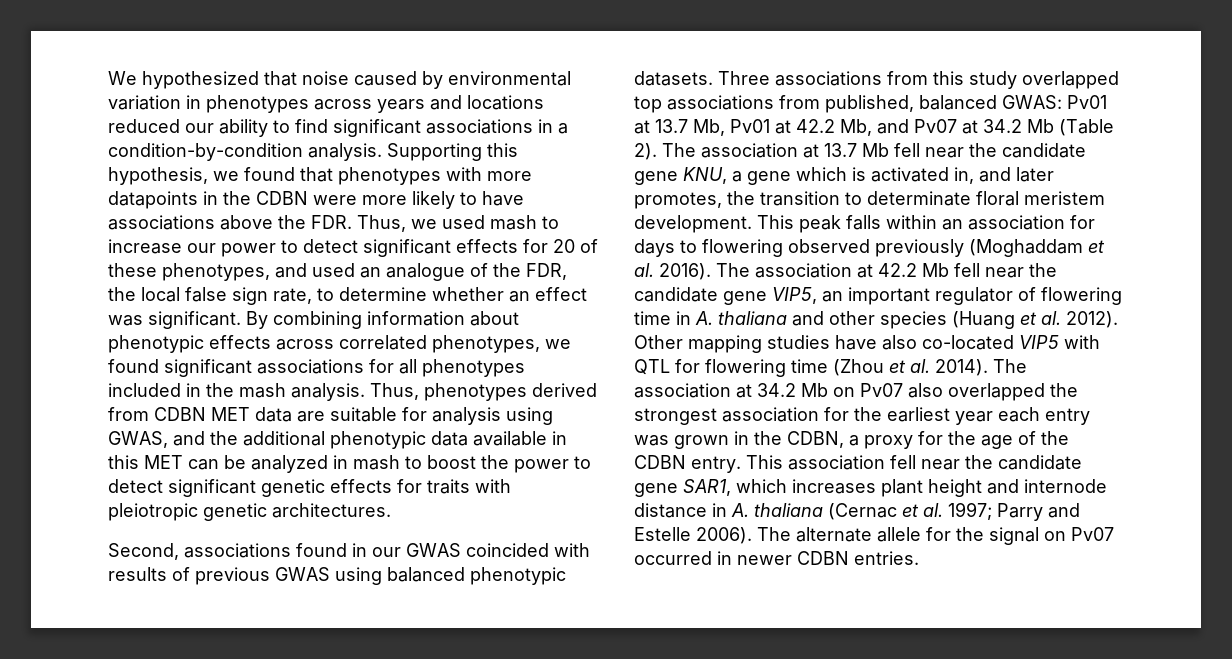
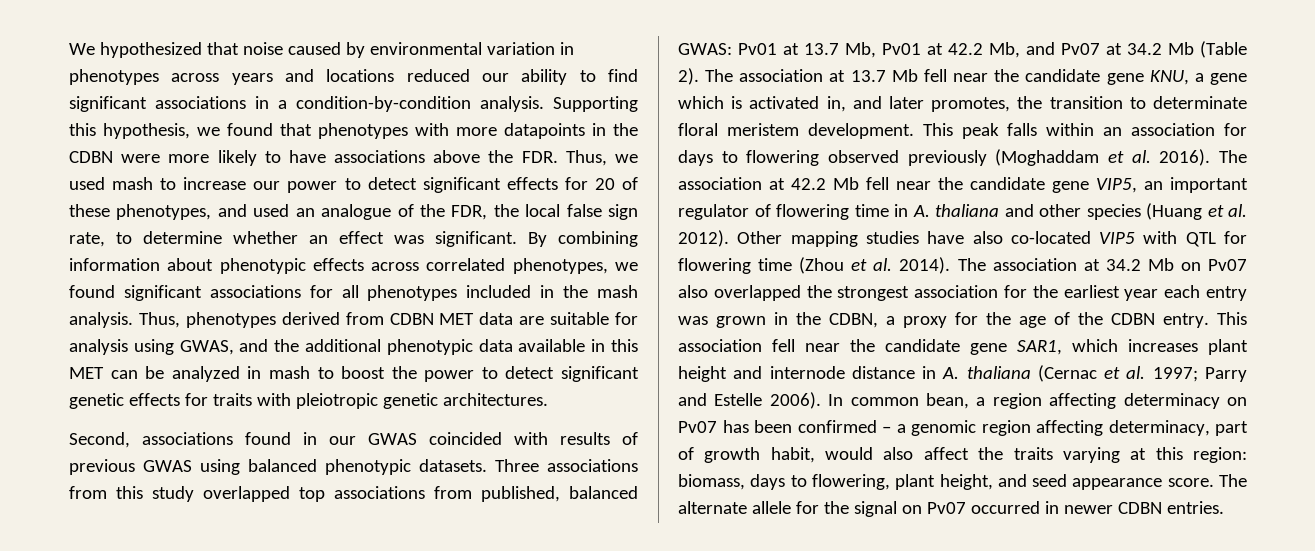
(752, 535) none -> [828,393,1247,409] [678,420,1248,436] [678,447,1247,463] [678,474,1214,490] In common bean, a region affecting determinacy on Pv07 has been confirmed – a genomic region affecting determinacy, part of growth habit, would also affect the traits varying at this region: biomass, days to flowering, plant height, and seed appearance score.

